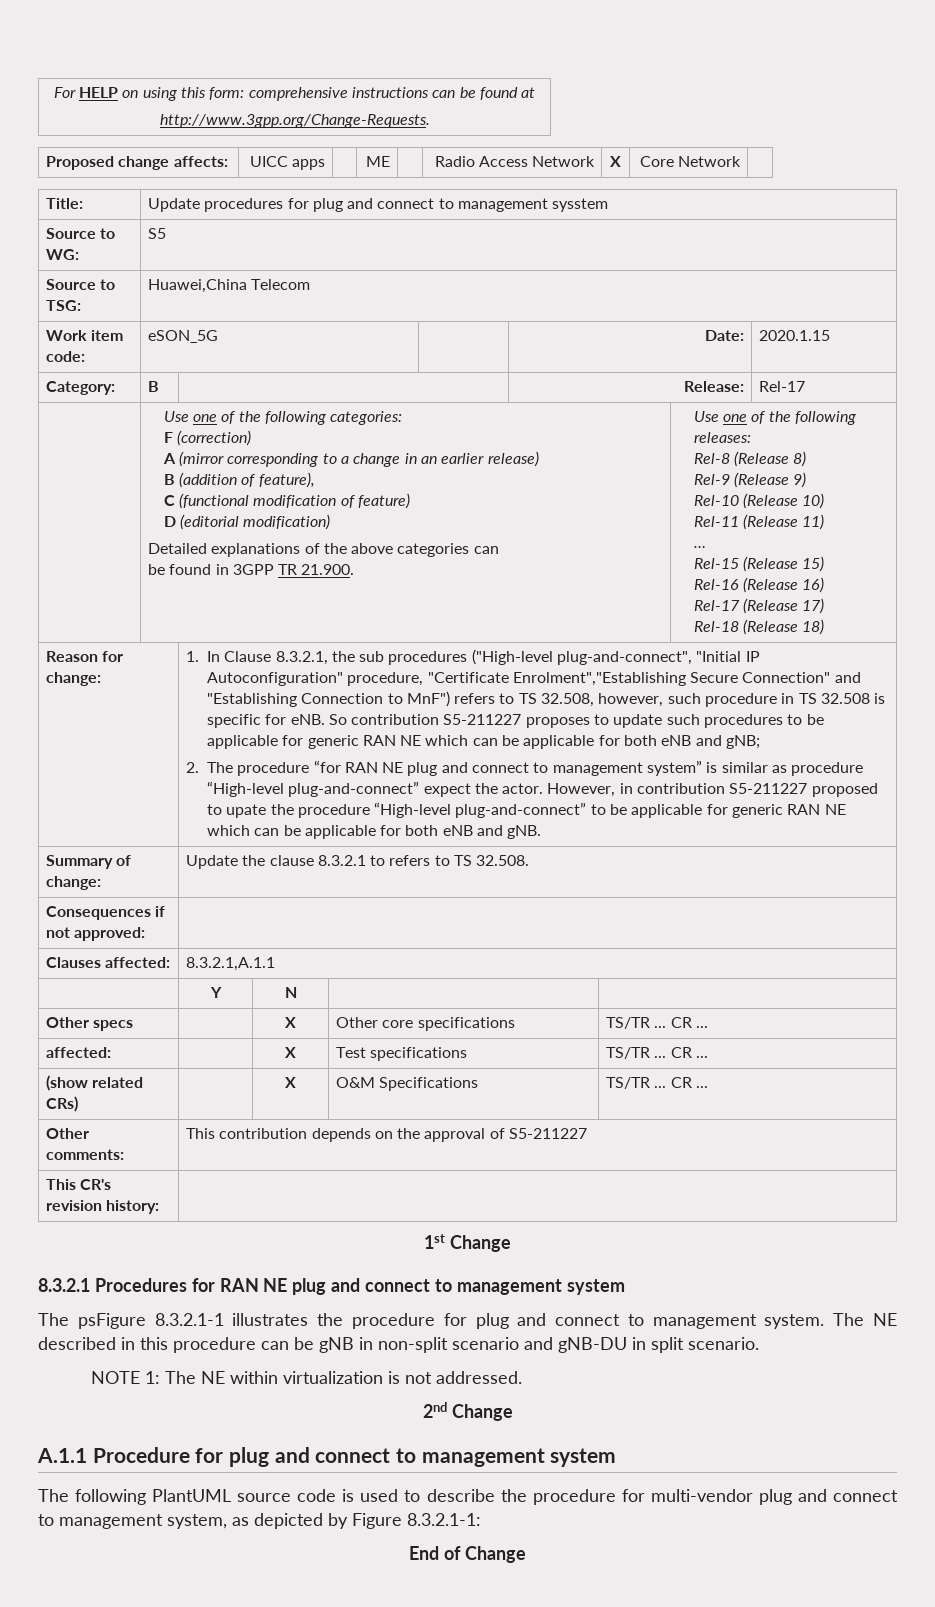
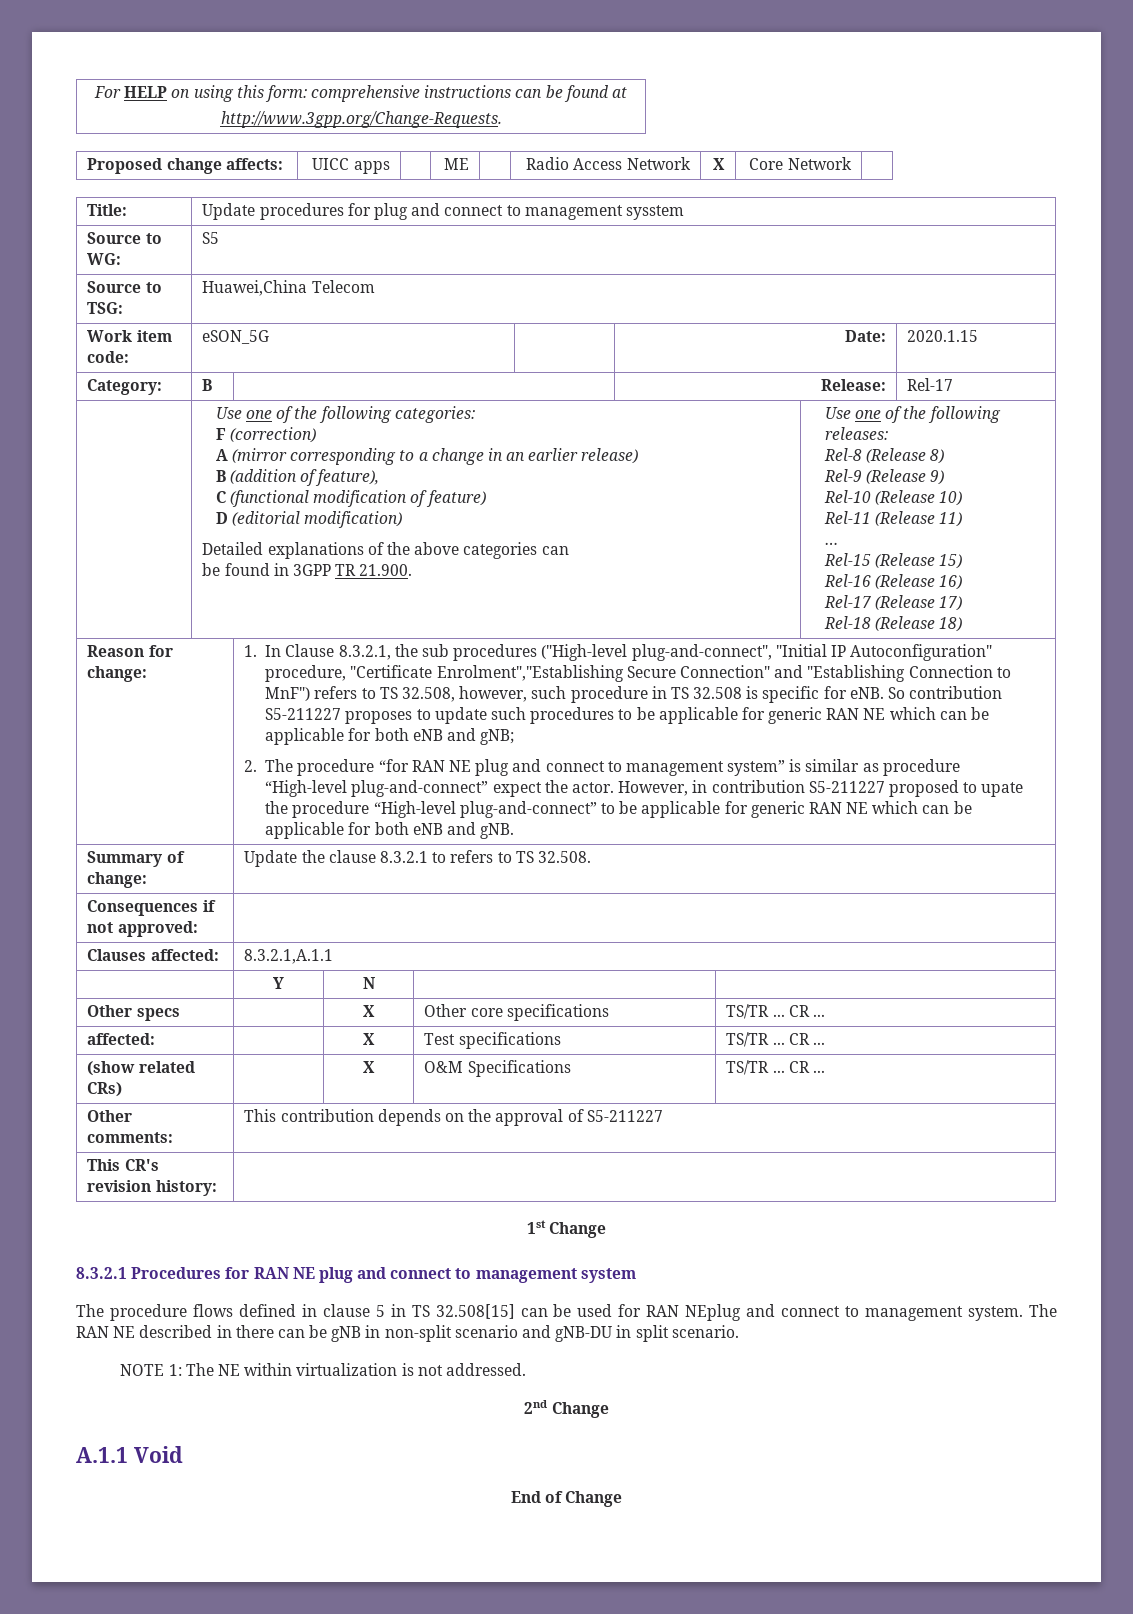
[77,1313,509,1329] psFigure 8.3.2.1-1 illustrates the procedure for plug -> [109,1304,742,1321] procedure flows defined in clause 5 in TS 32.508[15] can be used for RAN NEplug
(865, 1319) none -> [76,1326,109,1338] RAN
[140,1337,256,1353] this procedure -> [235,1325,274,1338] there
[92,1447,617,1467] [38,1489,899,1505] [38,1513,481,1529] Procedure for plug and connect to management system // The following PlantUML source code is used to describe the procedure for multi-vendor plug and connect to management system, as depicted by Figure 8.3.2.1-1: -> [133,1446,183,1463] Void

